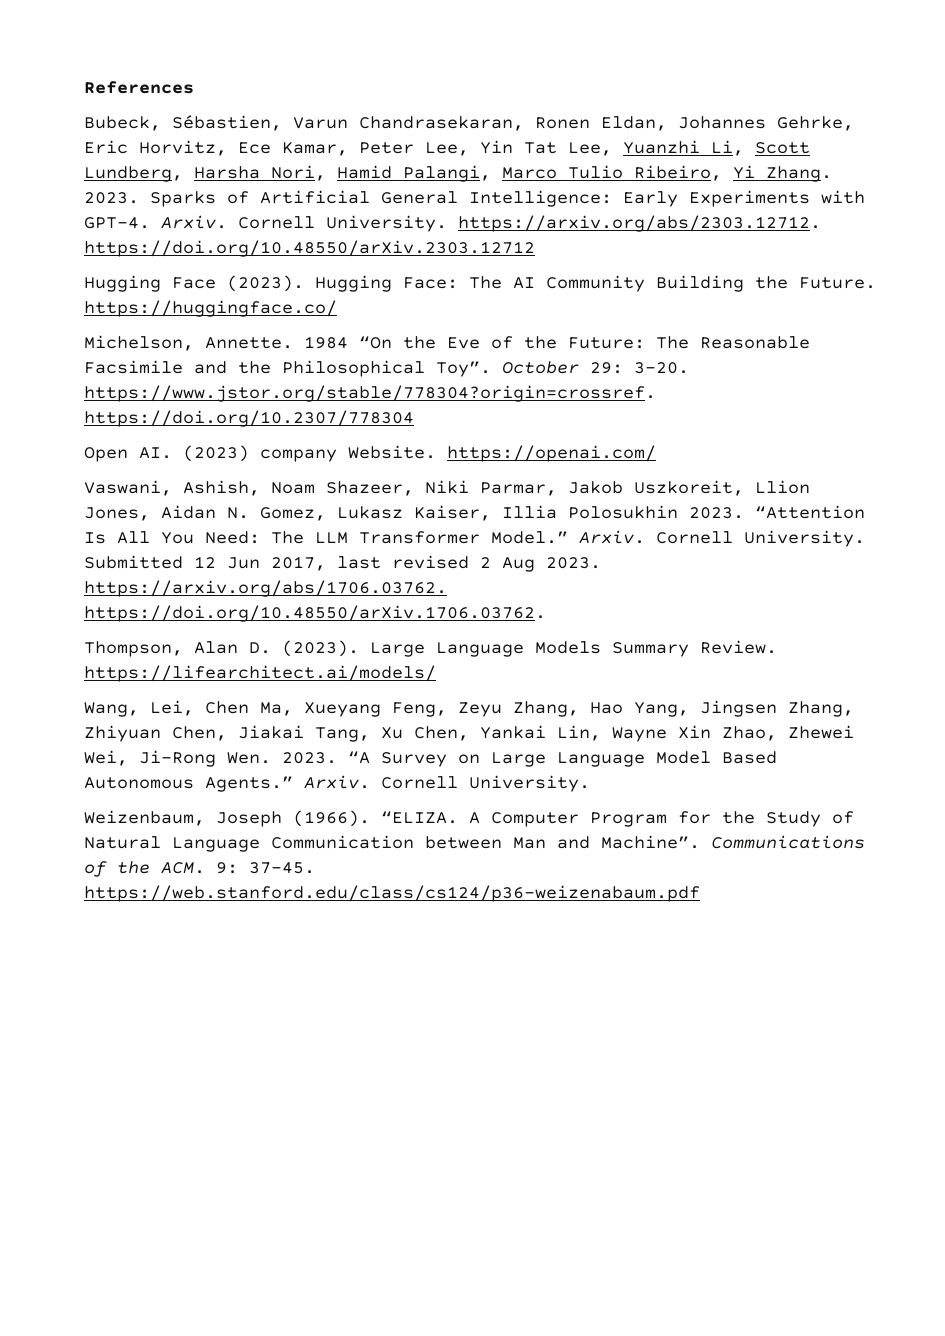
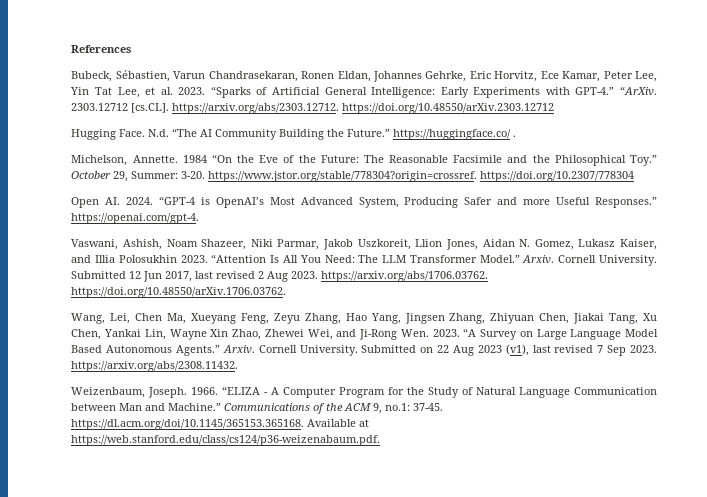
[623,140,811,156] [84,165,833,182] [84,191,217,207] Yuanzhi Li, Scott Lundberg, Harsha Nori, Hamid Palangi, Marco Tulio Ribeiro, Yi Zhang. 2023. Sparks -> [145,86,251,98] et al. 2023. “Sparks
[84,215,448,232] GPT-4. Arxiv. Cornell University. -> [575,86,657,96] [71,103,170,113] GPT-4.” “ArXiv. 2303.12712 [cs.CL].
[172,275,503,292] Face (2023). Hugging Face: The -> [119,128,198,137] Face. N.d. “The
[799,277,877,289] Future. -> [347,129,391,137] Future.”
(338, 308) none -> [513,135,517,137] .
[436,361,624,377] Toy”. October 29: -> [630,155,657,166] [71,171,179,182] Toy.” October 29, Summer:
[183,445,657,462] (2023) company Website. https://openai.com/ -> [126,196,657,208] [71,213,200,224] 2024. “GPT-4 is OpenAI’s Most Advanced System, Producing Safer and more Useful Responses.” https://openai.com/gpt-4.
(492, 513) none -> [71,255,92,263] and
[84,640,778,657] [84,665,437,682] // Thompson, Alan D. (2023). Large Language Models Summary Review. https://lifearchitect.ai/models/ -> (287, 292) none
(129, 758) none -> [336,329,357,337] and
[84,810,459,827] // Weizenbaum, Joseph (1966). “ELIZA. -> [361,344,657,356] [71,361,239,372] [71,386,269,398] Submitted on 22 Aug 2023 (v1), last revised 7 Sep 2023. https://arxiv.org/abs/2308.11432. // Weizenbaum, Joseph. 1966. “ELIZA -
[601,835,701,849] Machine”. -> [168,403,222,411] Machine.”
[161,862,316,874] [84,885,701,902] ACM. 9: 37-45. https://web.stanford.edu/class/cs124/p36-weizenabaum.pdf -> [344,403,444,414] [71,419,370,430] [71,435,381,446] ACM 9, no.1: 37-45. https://dl.acm.org/doi/10.1145/365153.365168. Available at https://web.stanford.edu/class/cs124/p36-weizenabaum.pdf.

